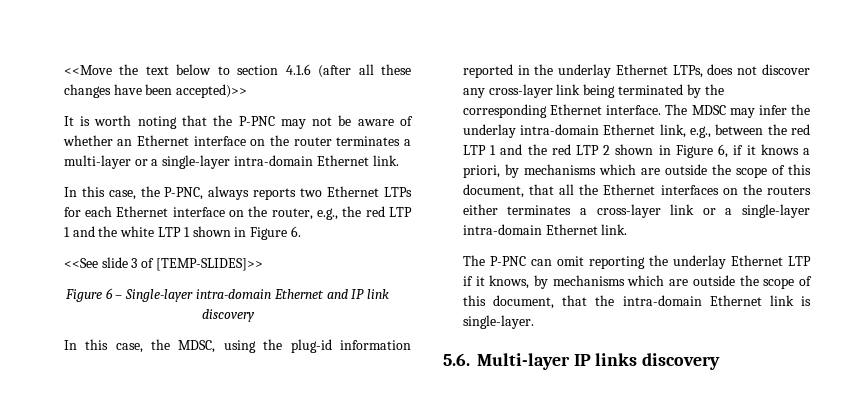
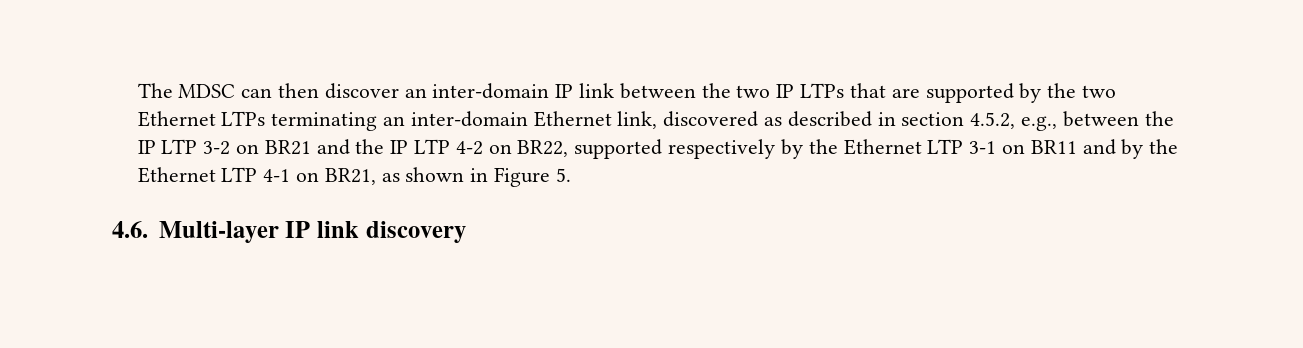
[63,64,411,78] [63,84,248,98] [63,115,414,129] [62,135,411,146] [63,155,399,169] [63,186,412,200] [63,206,412,220] [63,226,301,240] [63,257,263,271] [64,288,390,302] [201,309,255,322] [63,339,411,353] [462,64,810,78] [462,84,724,98] [462,104,810,118] [462,124,810,138] [462,144,810,158] [462,164,811,178] [462,184,811,198] [462,204,810,218] [462,224,628,235] [462,255,811,269] [462,275,812,289] [462,295,811,309] [462,315,534,329] [443,353,470,366] <<Move the text below to section 4.1.6 (after all these changes have been accepted)>> // It is worth noting that the P-PNC may not be aware of whether an Ethernet interface on the router terminates a multi-layer or a single-layer intra-domain Ethernet link. // In this case, the P-PNC, always reports two Ethernet LTPs for each Ethernet interface on the router, e.g., the red LTP 1 and the white LTP 1 shown in Figure 6. // <<See slide 3 of [TEMP-SLIDES]>> // Figure 6 – Single-layer intra-domain Ethernet and IP link discovery // In this case, the MDSC, using the plug-id information reported in the underlay Ethernet LTPs, does not discover any cross-layer link being terminated by the corresponding Ethernet interface. The MDSC may infer the underlay intra-domain Ethernet link, e.g., between the red LTP 1 and the red LTP 2 shown in Figure 6, if it knows a priori, by mechanisms which are outside the scope of this document, that all the Ethernet interfaces on the routers either terminates a cross-layer link or a single-layer intra-domain Ethernet link. // The P-PNC can omit reporting the underlay Ethernet LTP if it knows, by mechanisms which are outside the scope of this document, that the intra-domain Ethernet link is single-layer. // 5.6. -> [137,83,1116,103] [137,111,1174,131] [137,139,1179,159] [137,167,571,187] [112,221,148,238] The MDSC can then discover an inter-domain IP link between the two IP LTPs that are supported by the two Ethernet LTPs terminating an inter-domain Ethernet link, discovered as described in section 4.5.2, e.g., between the IP LTP 3-2 on BR21 and the IP LTP 4-2 on BR22, supported respectively by the Ethernet LTP 3-1 on BR11 and by the Ethernet LTP 4-1 on BR21, as shown in Figure 5. // 4.6.
[595,353,638,366] links -> [316,221,359,238] link

